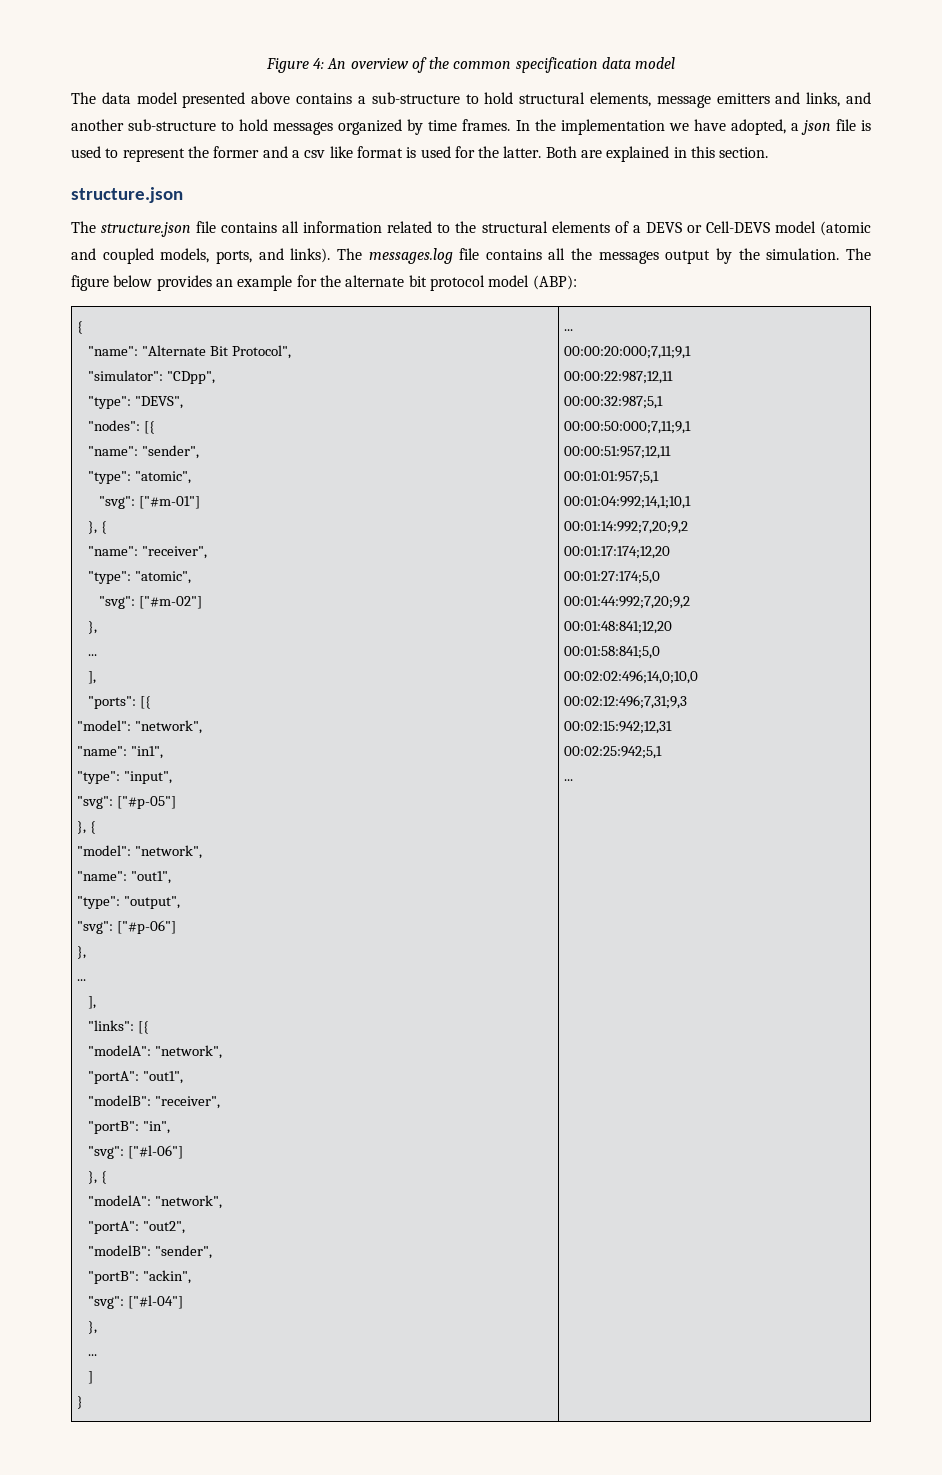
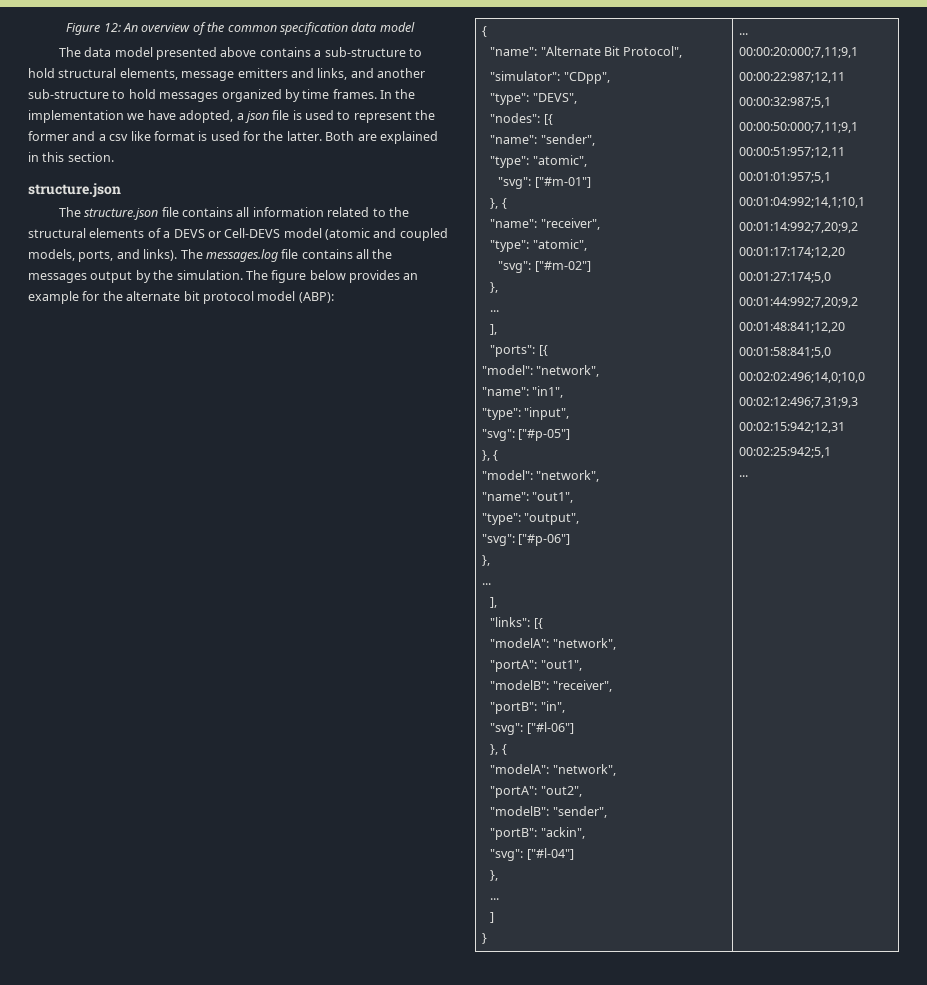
[312,58,324,69] 4: -> [103,23,121,32] 12:

